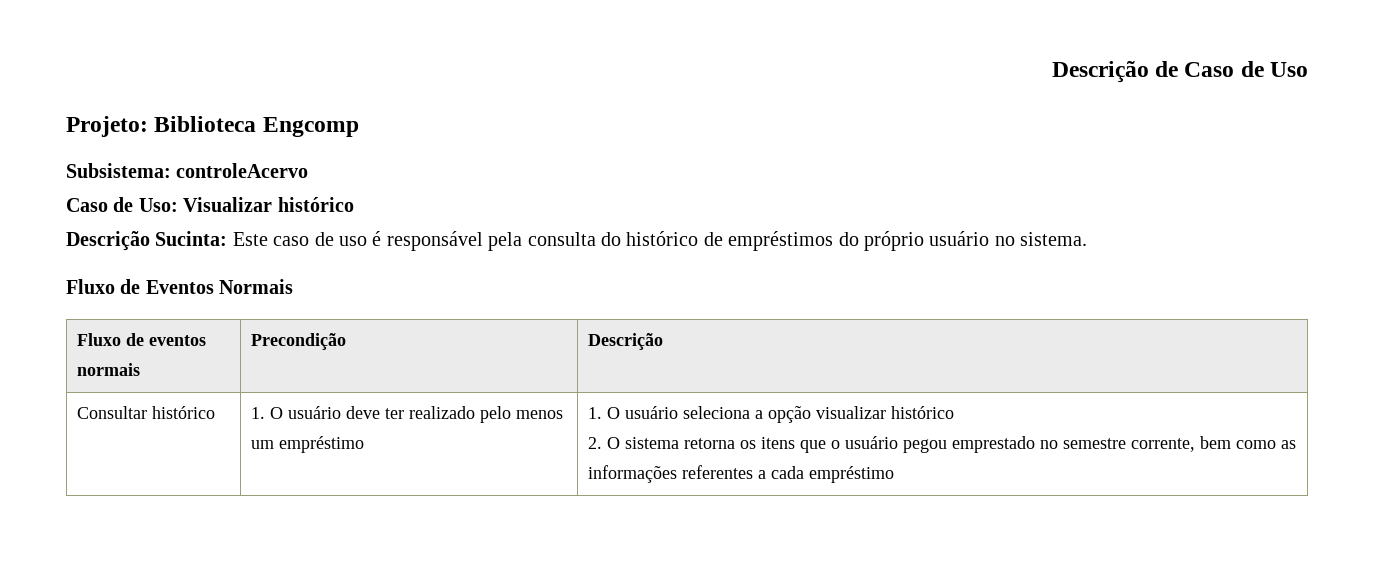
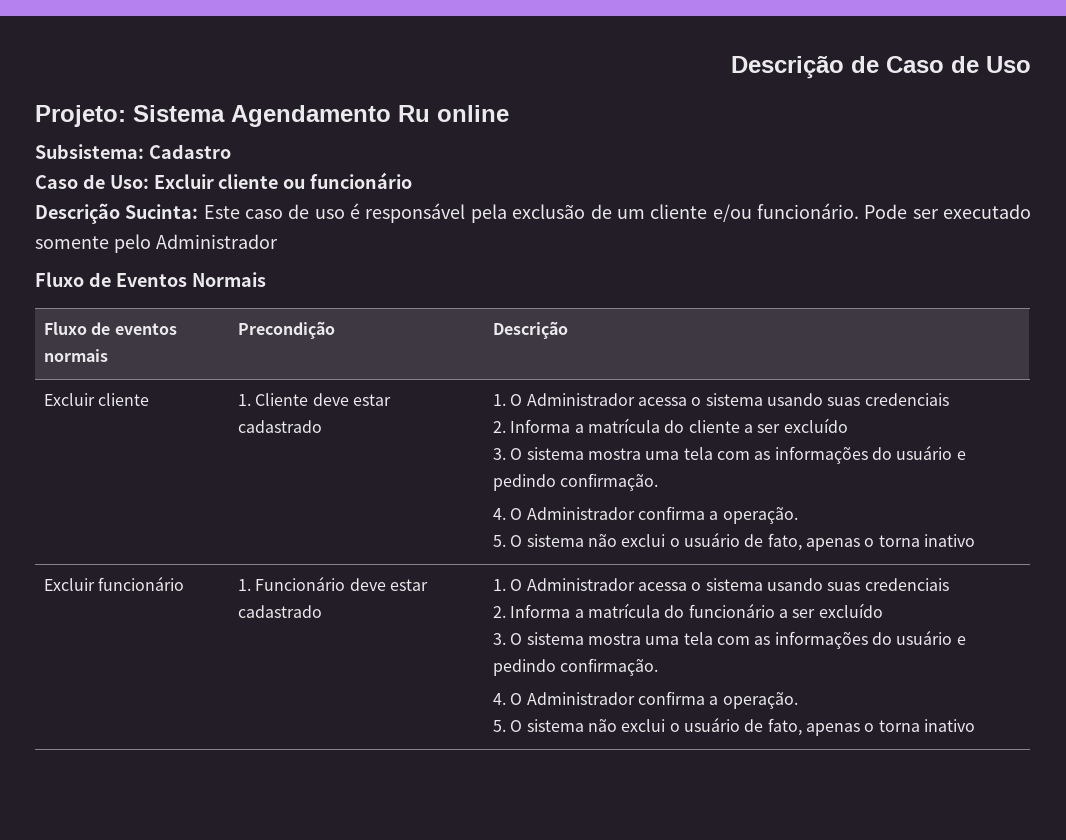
[154,116,359,137] Biblioteca Engcomp -> [133,105,509,127] Sistema Agendamento Ru online
[176,163,309,178] controleAcervo -> [148,144,231,159] Cadastro
[183,197,354,212] Visualizar histórico -> [153,172,413,189] Excluir cliente ou funcionário
[527,231,1088,251] consulta do histórico de empréstimos do próprio usuário no sistema. -> [512,203,1032,222] [35,234,278,253] exclusão de um cliente e/ou funcionário. Pode ser executado somente pelo Administrador
[77,406,216,419] [251,406,564,423] [251,436,365,453] [588,406,955,423] [588,436,1297,453] [588,465,895,483] Consultar histórico | 1. O usuário deve ter realizado pelo menos um empréstimo | 1. O usuário seleciona a opção visualizar histórico // 2. O sistema retorna os itens que o usuário pegou emprestado no semestre corrente, bem como as informações referentes a cada empréstimo -> [44,393,150,406] [238,393,392,406] [238,420,323,433] [493,393,949,406] [493,418,848,433] [493,445,966,464] [493,473,659,491] [493,506,798,524] [493,532,975,551] [44,576,185,591] [238,576,429,591] [238,605,323,618] [493,578,949,591] [493,603,883,618] [493,630,966,649] [493,658,659,676] [493,691,798,709] [493,717,975,736] Excluir cliente | 1. Cliente deve estar cadastrado | 1. O Administrador acessa o sistema usando suas credenciais // 2. Informa a matrícula do cliente a ser excluído // 3. O sistema mostra uma tela com as informações do usuário e pedindo confirmação. // 4. O Administrador confirma a operação. // 5. O sistema não exclui o usuário de fato, apenas o torna inativo // Excluir funcionário | 1. Funcionário deve estar cadastrado | 1. O Administrador acessa o sistema usando suas credenciais // 2. Informa a matrícula do funcionário a ser excluído // 3. O sistema mostra uma tela com as informações do usuário e pedindo confirmação. // 4. O Administrador confirma a operação. // 5. O sistema não exclui o usuário de fato, apenas o torna inativo

